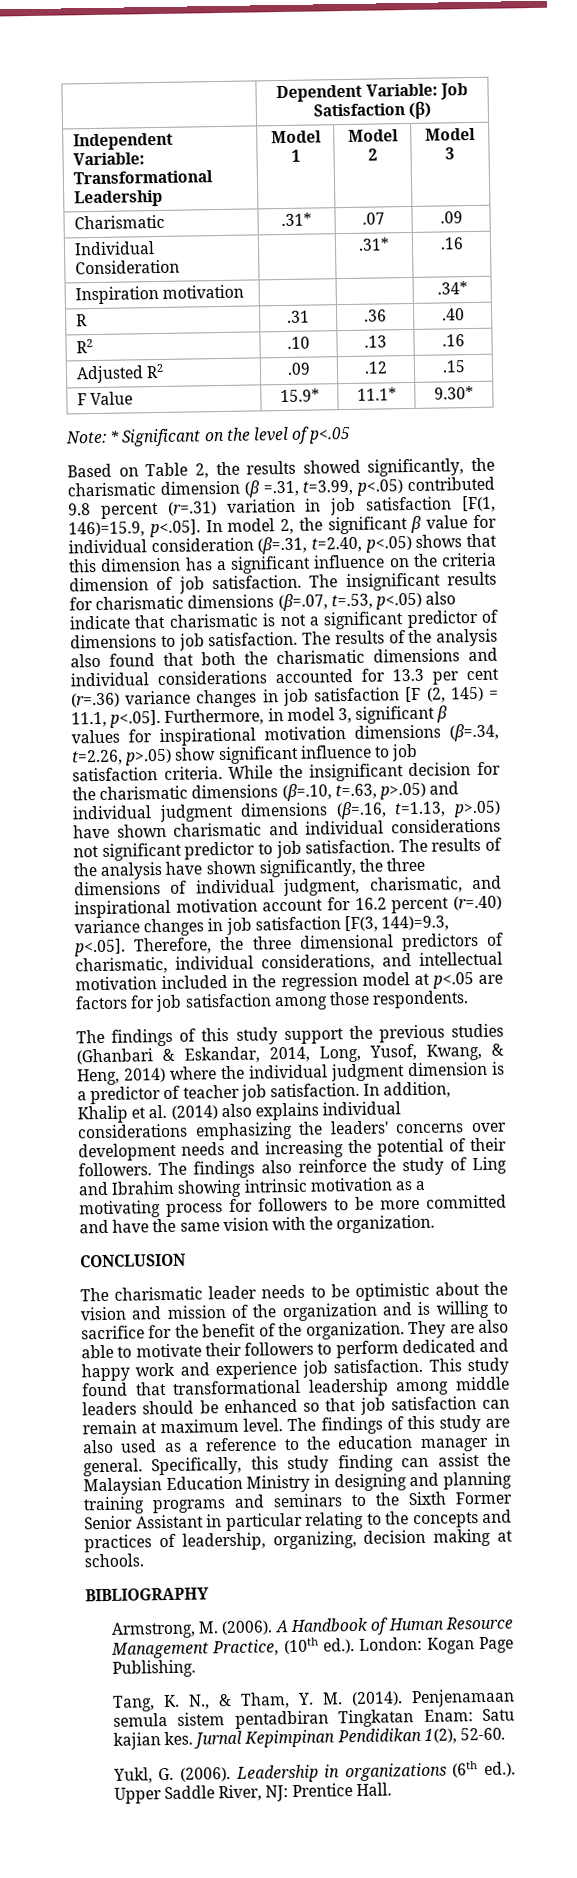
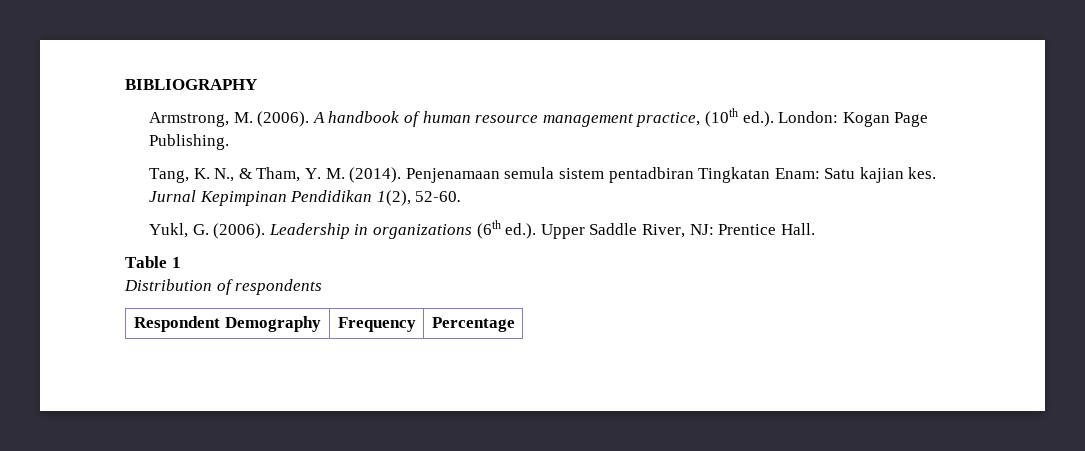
[276,83,468,103] [312,101,432,119] [73,132,174,151] [73,152,146,166] [73,170,214,185] [74,189,164,208] [270,130,322,144] [290,149,301,162] [347,129,399,142] [367,148,378,161] [425,127,476,141] [445,147,455,160] [74,214,166,230] [281,212,312,227] [362,212,385,225] [439,211,463,224] [74,241,156,256] [75,259,181,275] [358,237,390,251] [439,237,464,250] [75,284,245,305] [436,281,468,295] [76,314,89,327] [287,310,310,323] [364,309,387,322] [441,308,465,321] [76,339,94,354] [287,336,310,349] [364,335,387,348] [441,334,465,347] [76,363,165,384] [287,362,311,375] [364,361,388,374] [441,360,466,373] [77,391,134,406] [279,388,320,403] [356,387,397,401] [434,385,474,400] [65,426,352,447] [67,457,495,479] [67,476,495,498] [68,495,496,519] [68,514,497,538] [68,533,498,555] [68,552,497,574] [69,571,497,594] [69,591,457,612] [69,609,499,630] [70,628,498,651] [70,647,498,668] [70,668,499,687] [71,686,500,708] [71,705,449,728] [71,723,499,747] [71,743,419,766] [72,761,501,782] [72,781,460,802] [72,800,502,823] [73,818,501,839] [73,837,502,861] [73,857,426,880] [74,875,502,897] [74,895,503,919] [74,915,450,937] [73,932,504,957] [75,951,503,975] [75,972,503,992] [75,990,470,1013] [76,1023,504,1047] [76,1043,504,1065] [77,1061,505,1086] [77,1081,452,1105] [77,1101,402,1124] [77,1120,507,1141] [78,1137,507,1162] [78,1156,507,1179] [78,1177,427,1198] [79,1194,507,1219] [79,1214,436,1234] [79,1253,186,1268] [80,1281,508,1302] [80,1300,508,1322] [81,1319,510,1340] [81,1338,509,1359] [81,1357,509,1382] [82,1376,510,1397] [82,1396,510,1416] [82,1415,510,1435] [82,1433,511,1454] [83,1452,511,1477] [83,1471,512,1496] [83,1491,512,1515] [84,1509,512,1532] [84,1528,513,1553] [84,1553,144,1568] | Dependent Variable: Job Satisfaction (β) // Independent Variable: Transformational Leadership | Model 1 | Model 2 | Model 3 // Charismatic | .31* | .07 | .09 // Individual Consideration | | .31* | .16 // Inspiration motivation | | | .34* // R | .31 | .36 | .40 // R2 | .10 | .13 | .16 // Adjusted R2 | .09 | .12 | .15 // F Value | 15.9* | 11.1* | 9.30* // Note: * Significant on the level of p<.05 // Based on Table 2, the results showed significantly, the charismatic dimension (β =.31, t=3.99, p<.05) contributed 9.8 percent (r=.31) variation in job satisfaction [F(1, 146)=15.9, p<.05]. In model 2, the significant β value for individual consideration (β=.31, t=2.40, p<.05) shows that this dimension has a significant influence on the criteria dimension of job satisfaction. The insignificant results for charismatic dimensions (β=.07, t=.53, p<.05) also indicate that charismatic is not a significant predictor of dimensions to job satisfaction. The results of the analysis also found that both the charismatic dimensions and individual considerations accounted for 13.3 per cent (r=.36) variance changes in job satisfaction [F (2, 145) = 11.1, p<.05]. Furthermore, in model 3, significant β values for inspirational motivation dimensions (β=.34, t=2.26, p>.05) show significant influence to job satisfaction criteria. While the insignificant decision for the charismatic dimensions (β=.10, t=.63, p>.05) and individual judgment dimensions (β=.16, t=1.13, p>.05) have shown charismatic and individual considerations not significant predictor to job satisfaction. The results of the analysis have shown significantly, the three dimensions of individual judgment, charismatic, and inspirational motivation account for 16.2 percent (r=.40) variance changes in job satisfaction [F(3, 144)=9.3, p<.05]. Therefore, the three dimensional predictors of charismatic, individual considerations, and intellectual motivation included in the regression model at p<.05 are factors for job satisfaction among those respondents. // The findings of this study support the previous studies (Ghanbari & Eskandar, 2014, Long, Yusof, Kwang, & Heng, 2014) where the individual judgment dimension is a predictor of teacher job satisfaction. In addition, Khalip et al. (2014) also explains individual considerations emphasizing the leaders' concerns over development needs and increasing the potential of their followers. The findings also reinforce the study of Ling and Ibrahim showing intrinsic motivation as a motivating process for followers to be more committed and have the same vision with the organization. // CONCLUSION // The charismatic leader needs to be optimistic about the vision and mission of the organization and is willing to sacrifice for the benefit of the organization. They are also able to motivate their followers to perform dedicated and happy work and experience job satisfaction. This study found that transformational leadership among middle leaders should be enhanced so that job satisfaction can remain at maximum level. The findings of this study are also used as a reference to the education manager in general. Specifically, this study finding can assist the Malaysian Education Ministry in designing and planning training programs and seminars to the Sixth Former Senior Assistant in particular relating to the concepts and practices of leadership, organizing, decision making at schools. // -> (125, 84) none
[290,1616,514,1635] [110,1639,280,1659] Handbook of Human Resource Management Practice, -> [328,111,701,127] handbook of human resource management practice,
(392, 1789) none -> [125,256,181,268] [124,279,323,295] [134,316,321,332] [337,317,416,332] [431,317,515,332] // Table 1 // Distribution of respondents // Respondent Demography | Frequency | Percentage

